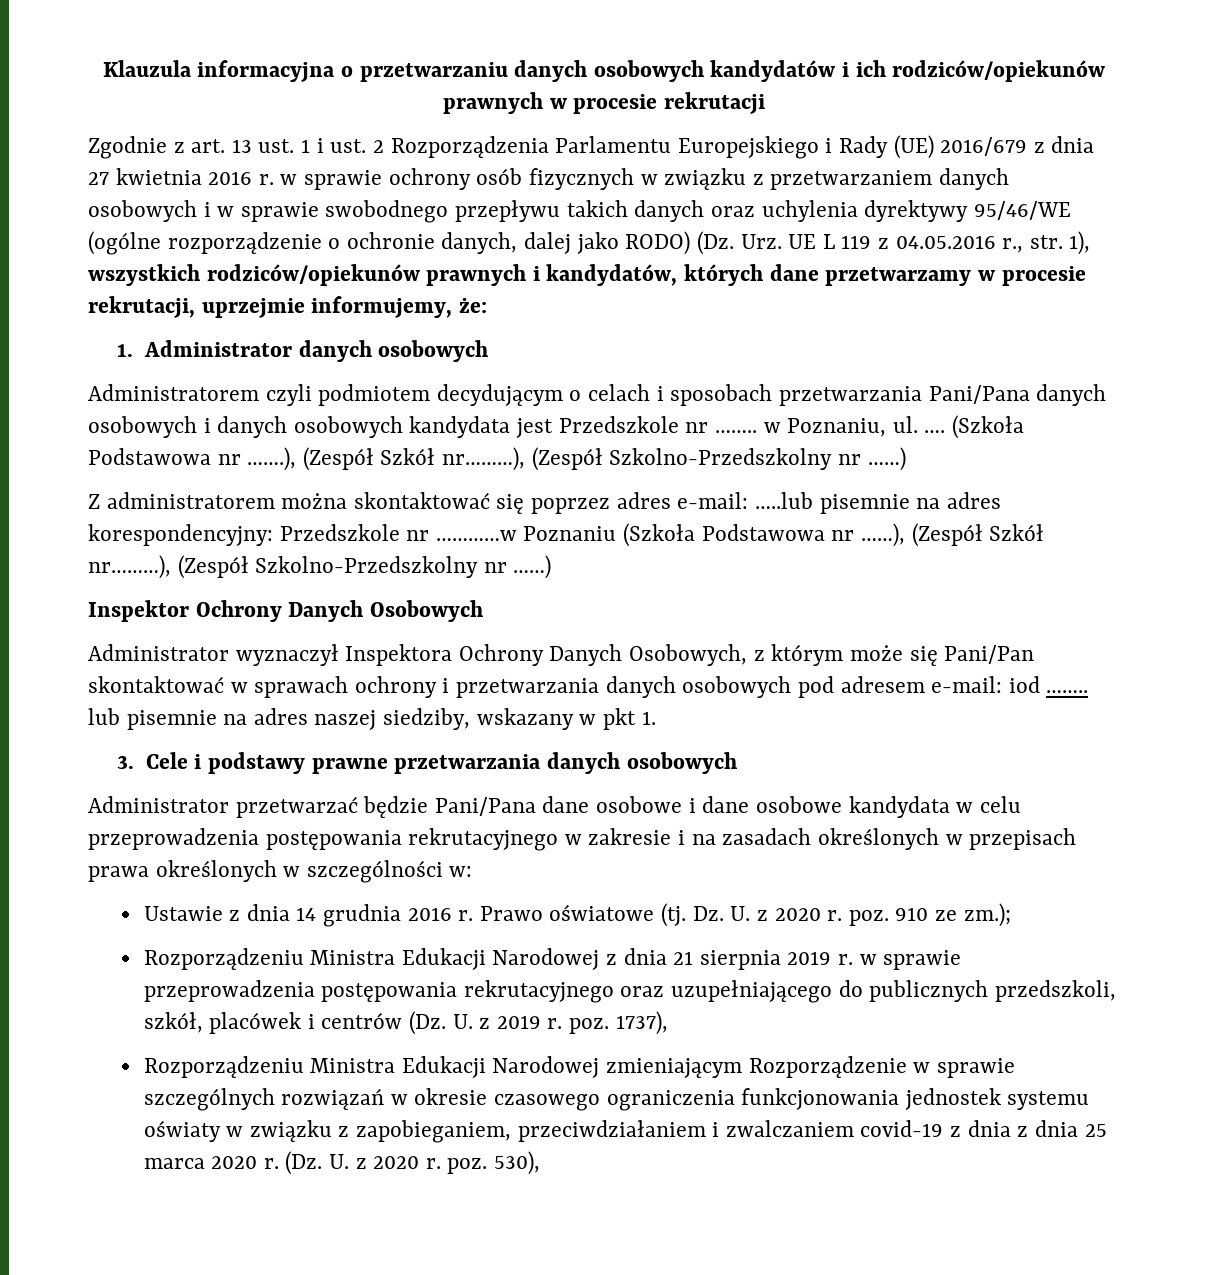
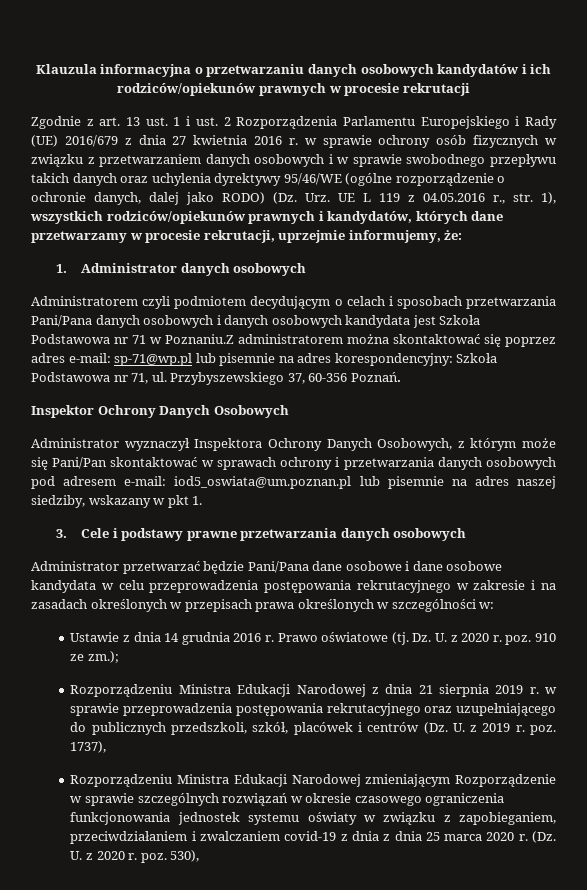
[558,415,1024,439] [88,447,906,471] [88,494,100,509] Przedszkole nr …….. w Poznaniu, ul. …. (Szkoła Podstawowa nr …….), (Zespół Szkół nr………), (Zespół Szkolno-Przedszkolny nr ……) // Z -> [439,315,481,325] [31,334,234,344] Szkoła Podstawowa nr 71 w Poznaniu.Z
[754,492,813,509] …..lub -> [114,353,216,366] sp-71@wp.pl lub
[279,523,1045,547] [88,555,552,579] Przedszkole nr …………w Poznaniu (Szkoła Podstawowa nr ……), (Zespół Szkół nr………), (Zespół Szkolno-Przedszkolny nr ……) -> [456,353,498,363] [31,372,401,385] Szkoła Podstawowa nr 71, ul. Przybyszewskiego 37, 60-356 Poznań.
[1008,676,1089,693] iod …….. -> [174,476,352,489] iod5_oswiata@um.poznan.pl

